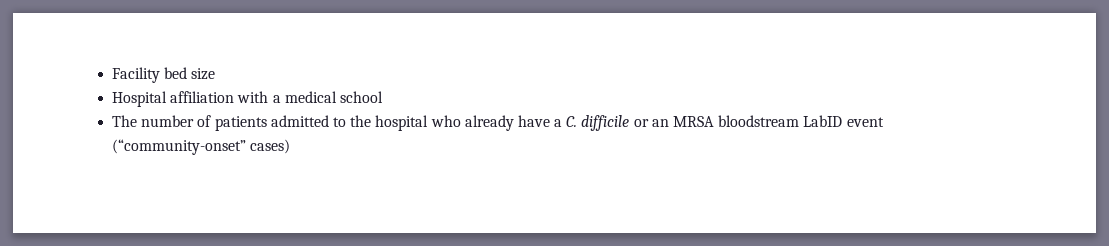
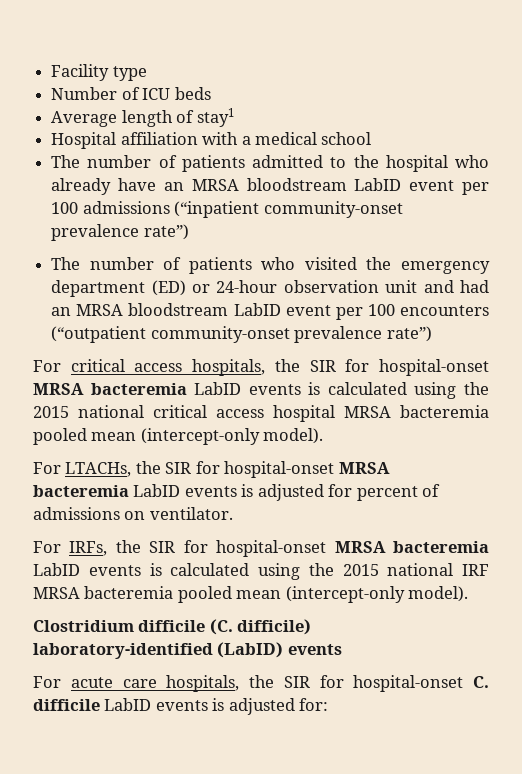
[164,67,216,80] bed size -> [112,66,147,81] [51,87,211,100] [51,108,234,127] type // Number of ICU beds // Average length of stay1
[554,115,884,131] [112,139,291,155] a C. difficile or an MRSA bloodstream LabID event (“community-onset” cases) -> [163,178,489,195] [51,201,403,218] [51,224,189,241] [51,257,491,274] [51,280,489,297] [51,303,489,320] [51,326,432,343] [33,359,490,376] [33,382,489,399] [33,405,489,422] [33,428,324,445] [33,461,390,478] [33,484,441,501] [33,507,233,520] [33,540,489,557] [33,563,489,580] [33,586,469,603] [33,619,312,635] [33,642,342,659] [33,675,489,692] [33,698,329,715] an MRSA bloodstream LabID event per 100 admissions (“inpatient community-onset prevalence rate”) // The number of patients who visited the emergency department (ED) or 24-hour observation unit and had an MRSA bloodstream LabID event per 100 encounters (“outpatient community-onset prevalence rate”) // For critical access hospitals, the SIR for hospital-onset MRSA bacteremia LabID events is calculated using the 2015 national critical access hospital MRSA bacteremia pooled mean (intercept-only model). // For LTACHs, the SIR for hospital-onset MRSA bacteremia LabID events is adjusted for percent of admissions on ventilator. // For IRFs, the SIR for hospital-onset MRSA bacteremia LabID events is calculated using the 2015 national IRF MRSA bacteremia pooled mean (intercept-only model). // Clostridium difficile (C. difficile) laboratory-identified (LabID) events // For acute care hospitals, the SIR for hospital-onset C. difficile LabID events is adjusted for:

